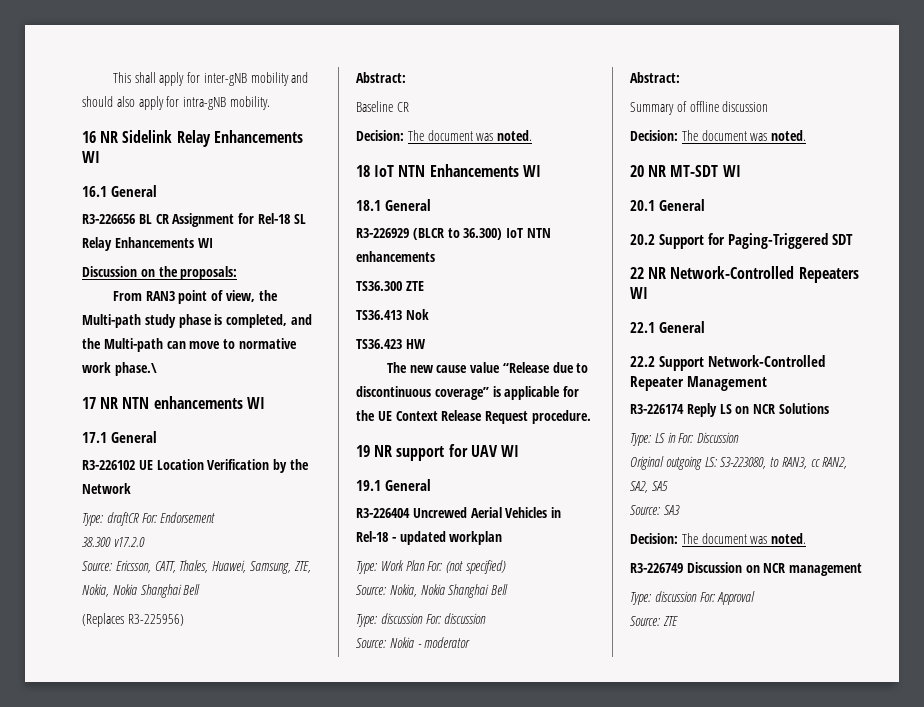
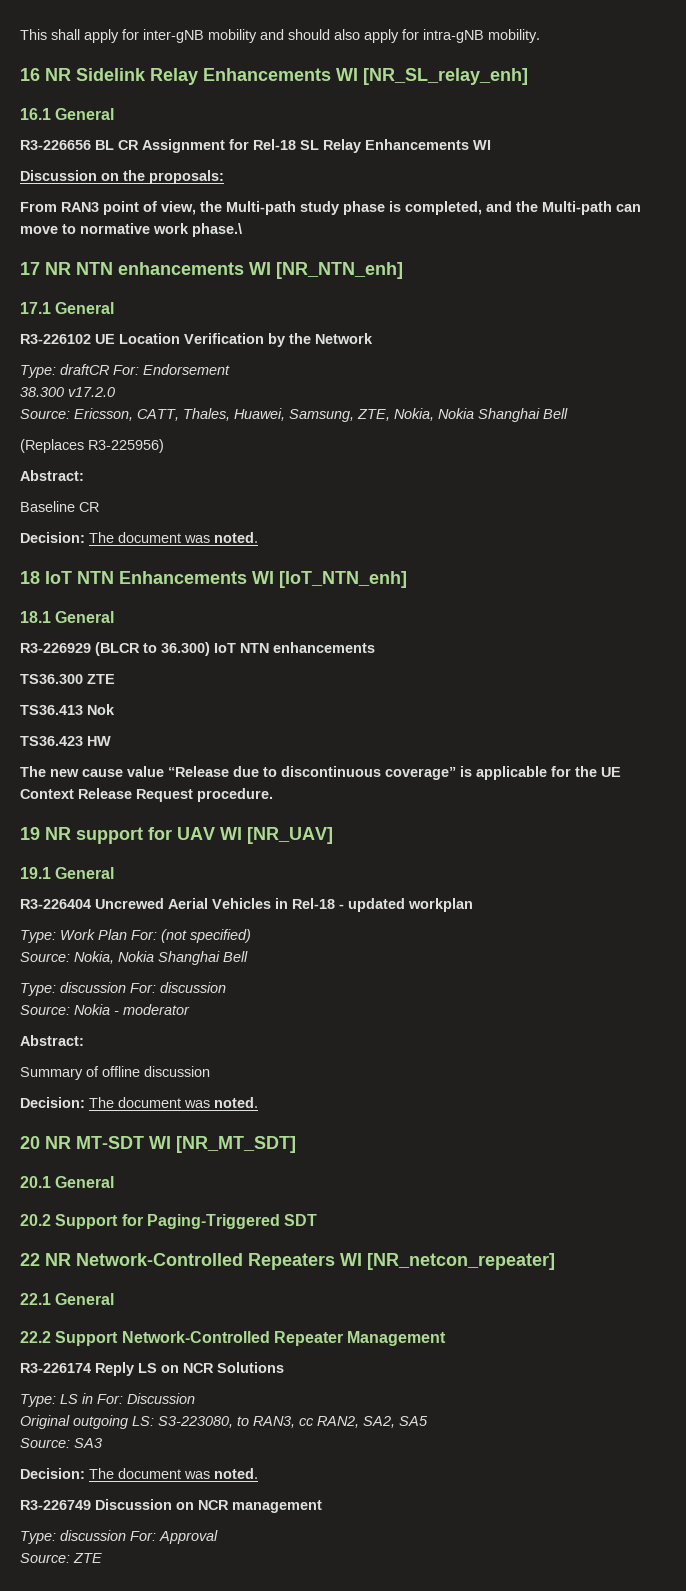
(100, 157) none -> [363,68,528,85] [NR_SL_relay_enh]
(265, 403) none -> [276,262,403,279] [NR_NTN_enh]
(541, 171) none -> [279,571,407,588] [IoT_NTN_enh]
(519, 451) none -> [247,827,333,844] [NR_UAV]
(741, 171) none -> [176,1136,296,1153] [NR_MT_SDT]
(648, 293) none -> [367,1253,555,1270] [NR_netcon_repeater]

